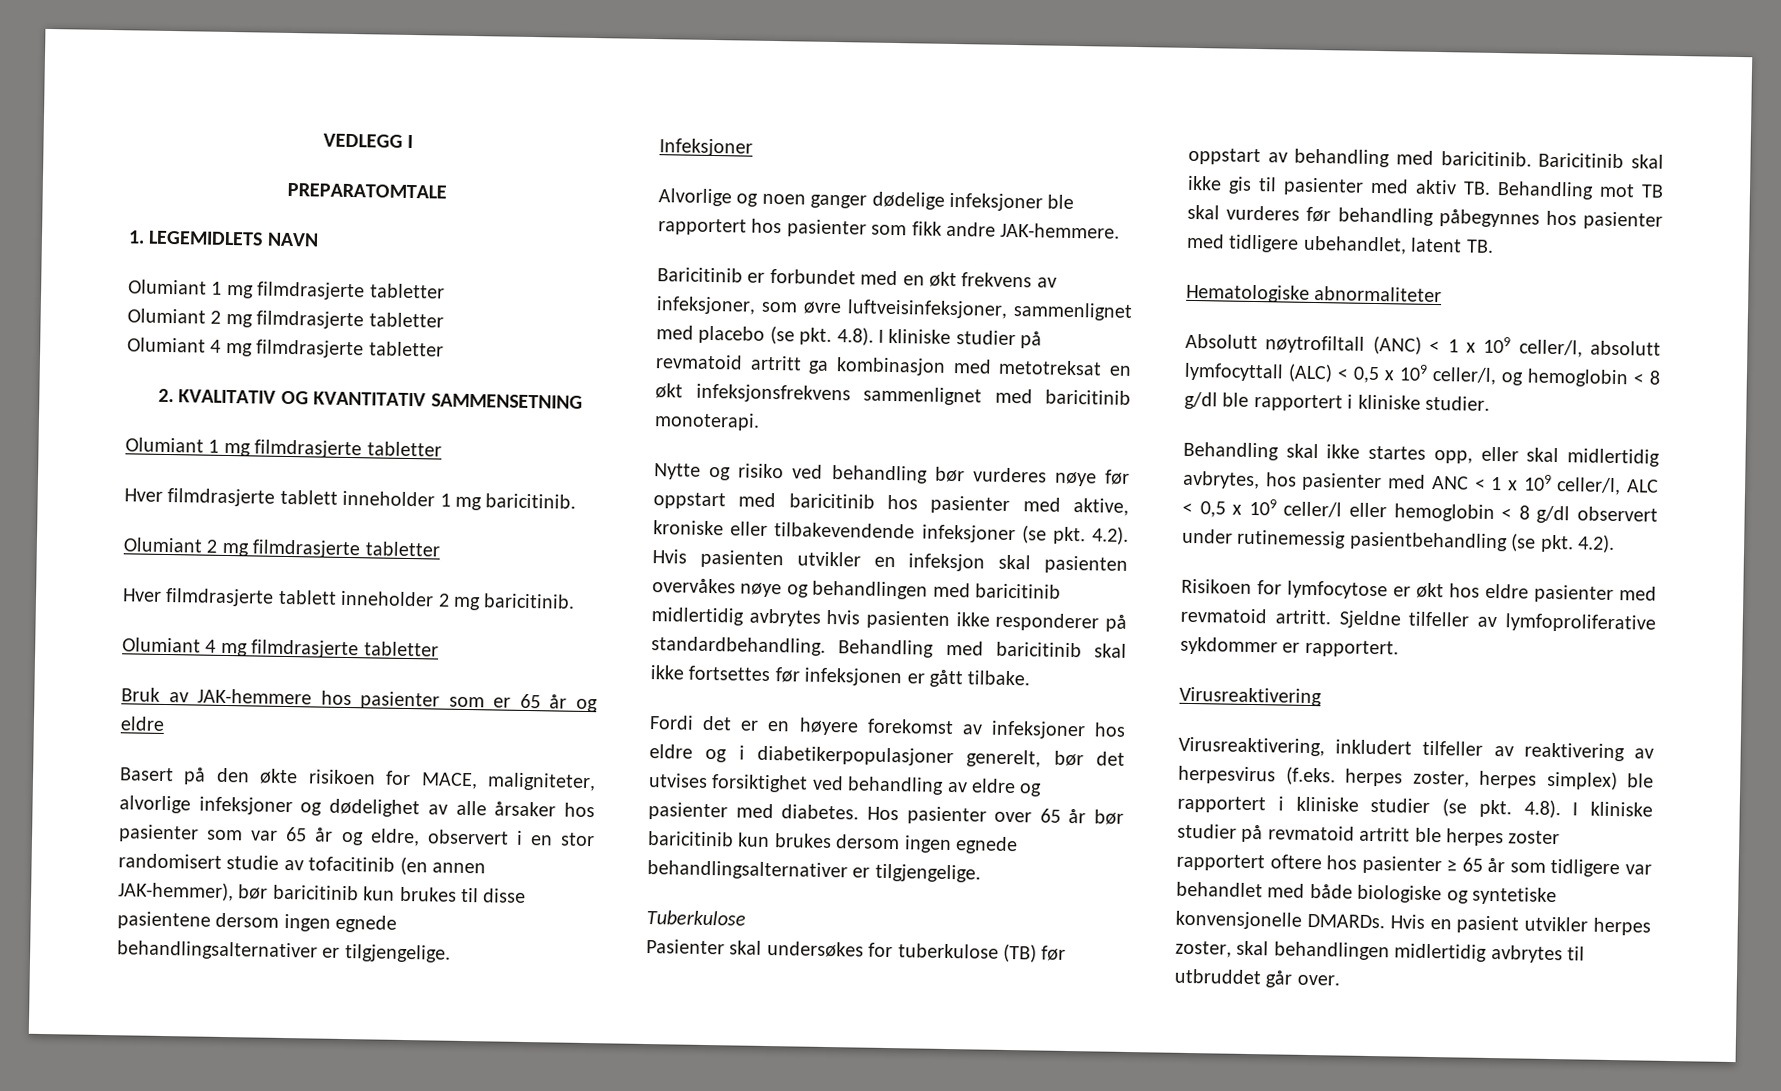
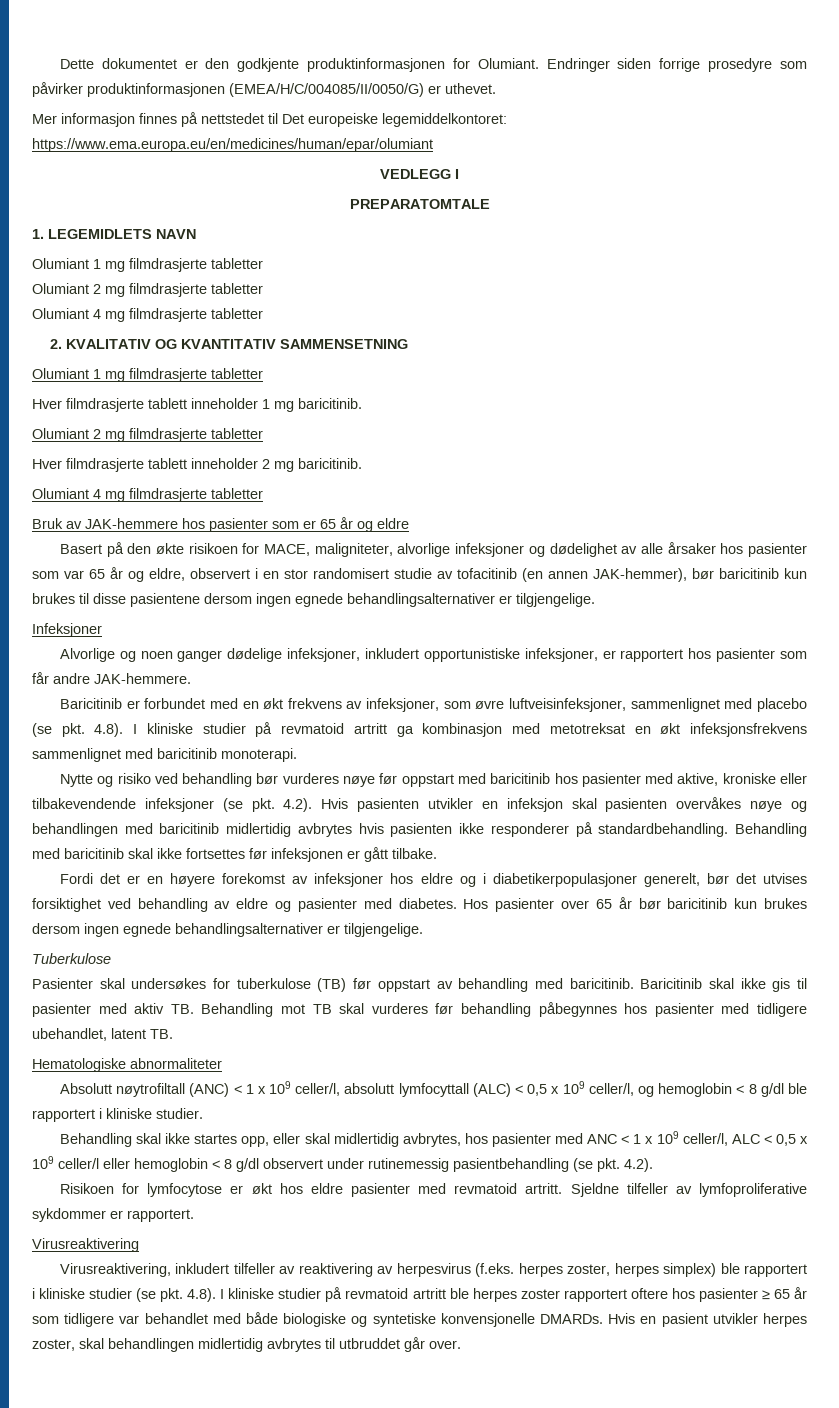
(322, 140) none -> [59,58,807,72] [32,82,496,97] [32,112,507,127] [32,138,433,152] Dette dokumentet er den godkjente produktinformasjonen for Olumiant. Endringer siden forrige prosedyre som påvirker produktinformasjonen (EMEA/H/C/004085/II/0050/G) er uthevet. // Mer informasjon finnes på nettstedet til Det europeiske legemiddelkontoret: https://www.ema.europa.eu/en/medicines/human/epar/olumiant //
[949,192,1075,212] infeksjoner ble -> [287,648,616,662] infeksjoner, inkludert opportunistiske infeksjoner, er
[911,221,942,236] fikk -> [32,672,49,684] får

